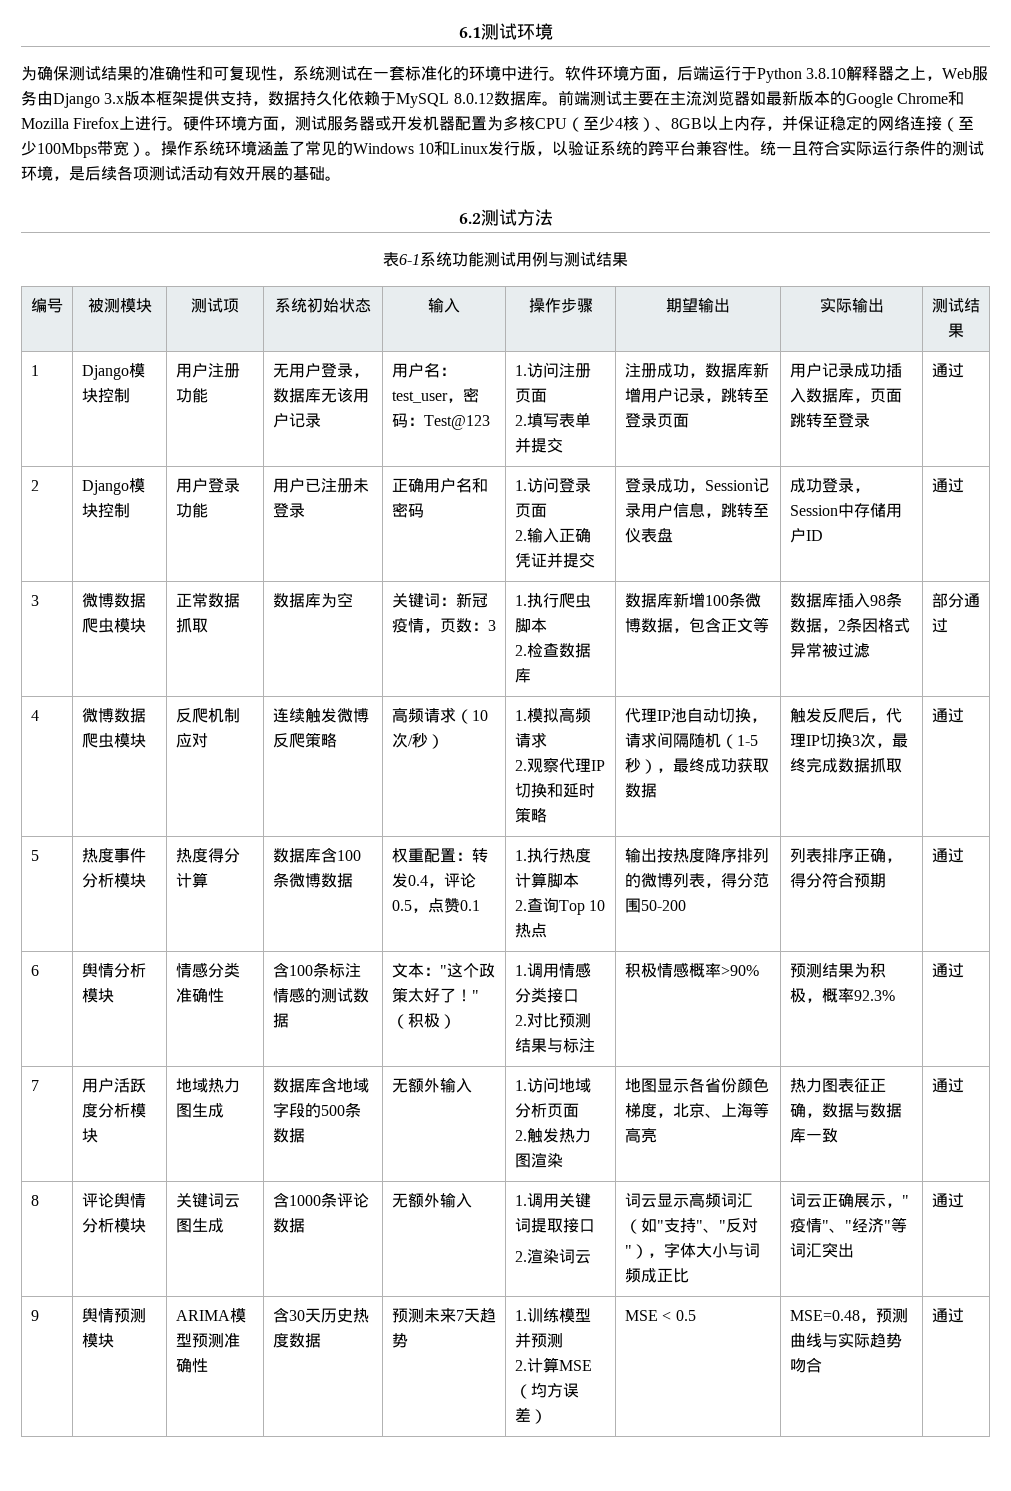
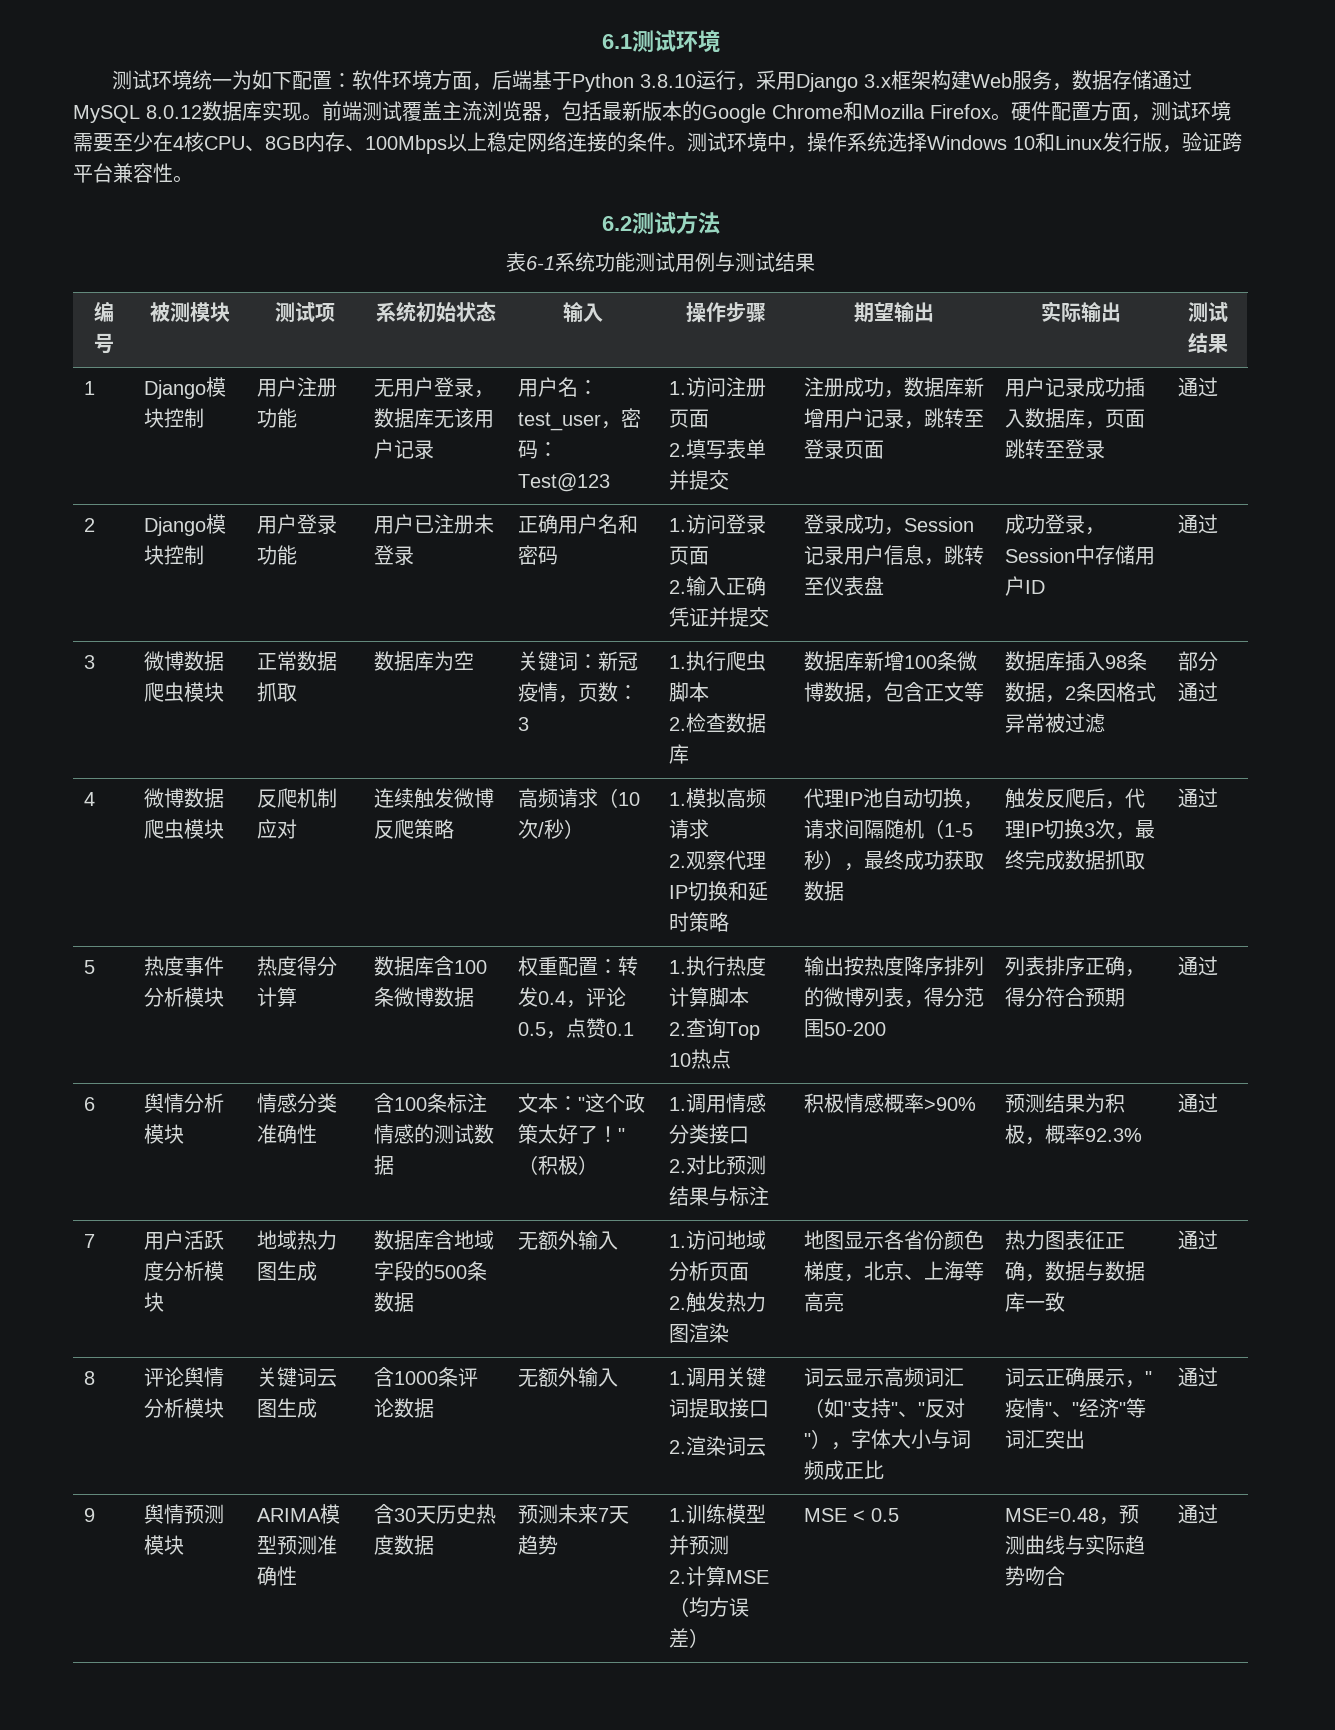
[21,65,565,81] 为确保测试结果的准确性和可复现性，系统测试在一套标准化的环境中进行。 -> [111,70,352,90] 测试环境统一为如下配置：
[709,66,741,81] 运行 -> [531,70,552,89] 基
[846,66,989,81] [21,90,397,108] 解释器之上，Web服务由Django 3.x版本框架提供支持，数据持久化依赖于 -> [695,70,1192,92] 运行，采用Django 3.x框架构建Web服务，数据存储通过
(542, 98) none -> [262,101,302,121] 实现
[621,91,670,106] 主要在 -> [402,101,442,121] 覆盖
[749,91,766,106] 如 -> [542,101,602,122] ，包括
[119,115,975,132] [21,140,353,158] 上进行。硬件环境方面，测试服务器或开发机器配置为多核CPU（至少4核）、8GB以上内存，并保证稳定的网络连接（至少100Mbps带宽）。操作系统环境涵盖了常见的 -> [991,101,1231,122] [73,132,927,154] 。硬件配置方面，测试环境需要至少在4核CPU、8GB内存、100Mbps以上稳定网络连接的条件。测试环境中，操作系统选择
[552,141,649,156] 以验证系统的 -> [1182,132,1222,152] 验证
[760,140,985,156] [21,165,341,181] 统一且符合实际运行条件的测试环境，是后续各项测试活动有效开展的基础。 -> (193, 179) none

